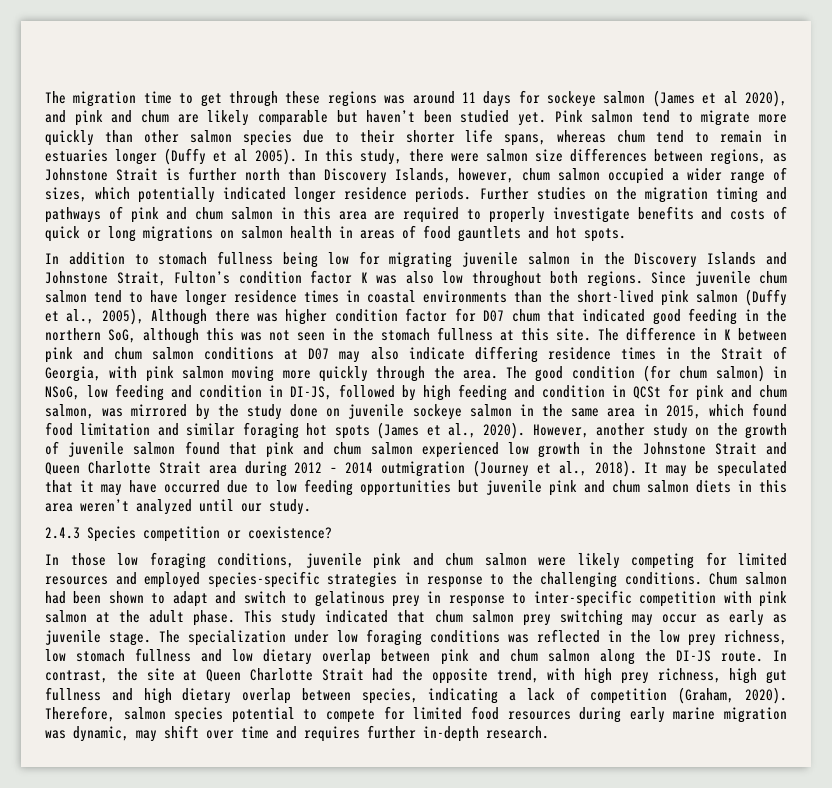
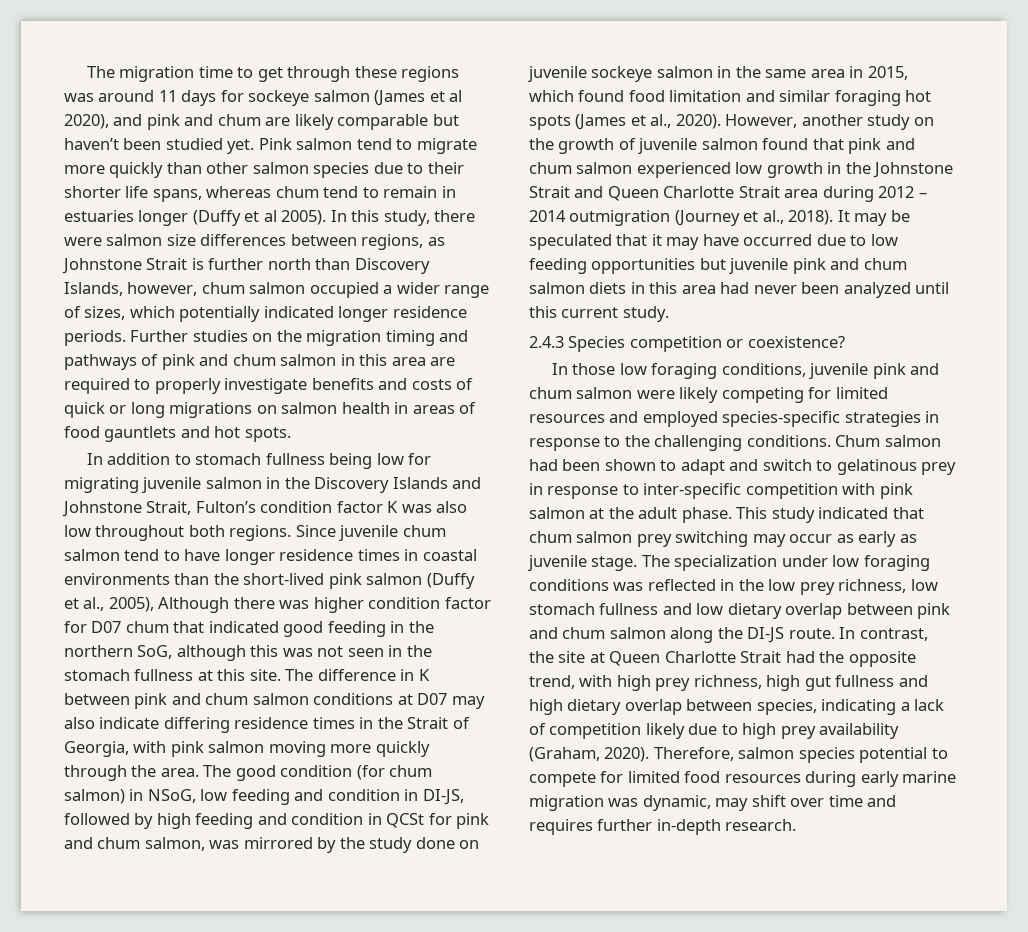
[80,499,262,515] weren’t analyzed until our -> [720,282,950,298] [529,306,619,318] had never been analyzed until this current
(668, 696) none -> [645,723,900,739] likely due to high prey availability

